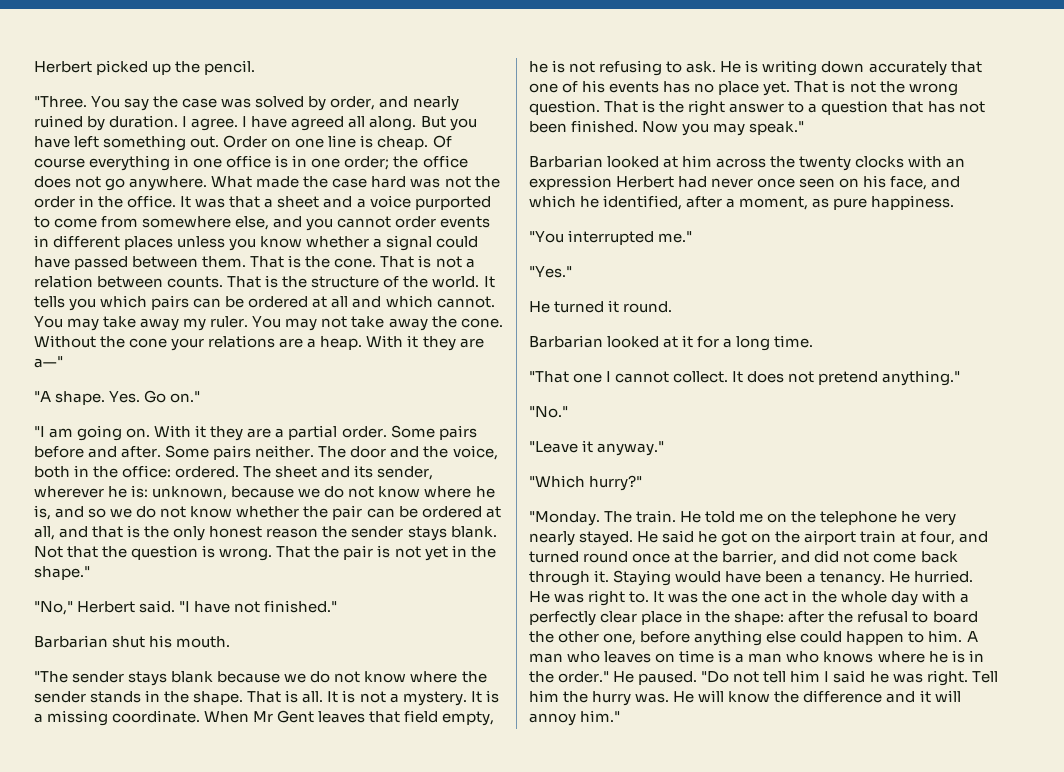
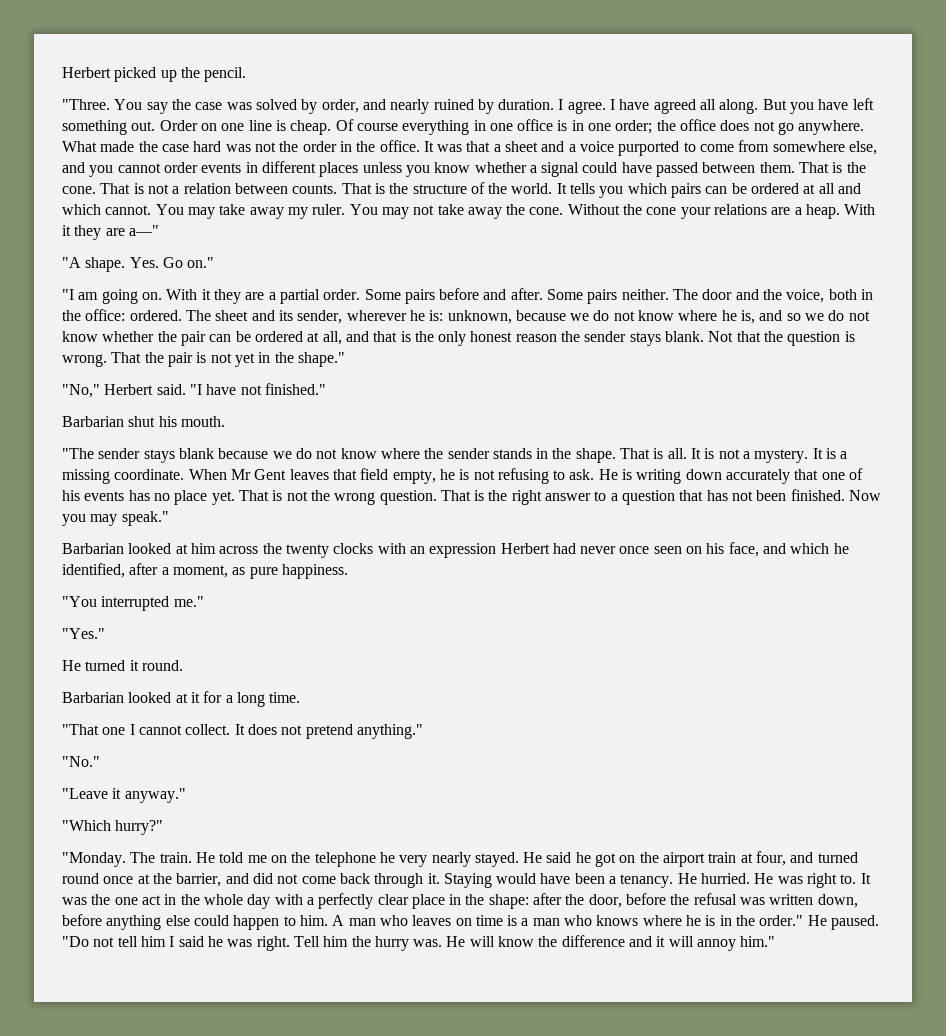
[857,611,978,623] [529,631,637,645] refusal to board the other one, -> [588,893,858,908] door, before the refusal was written down,

